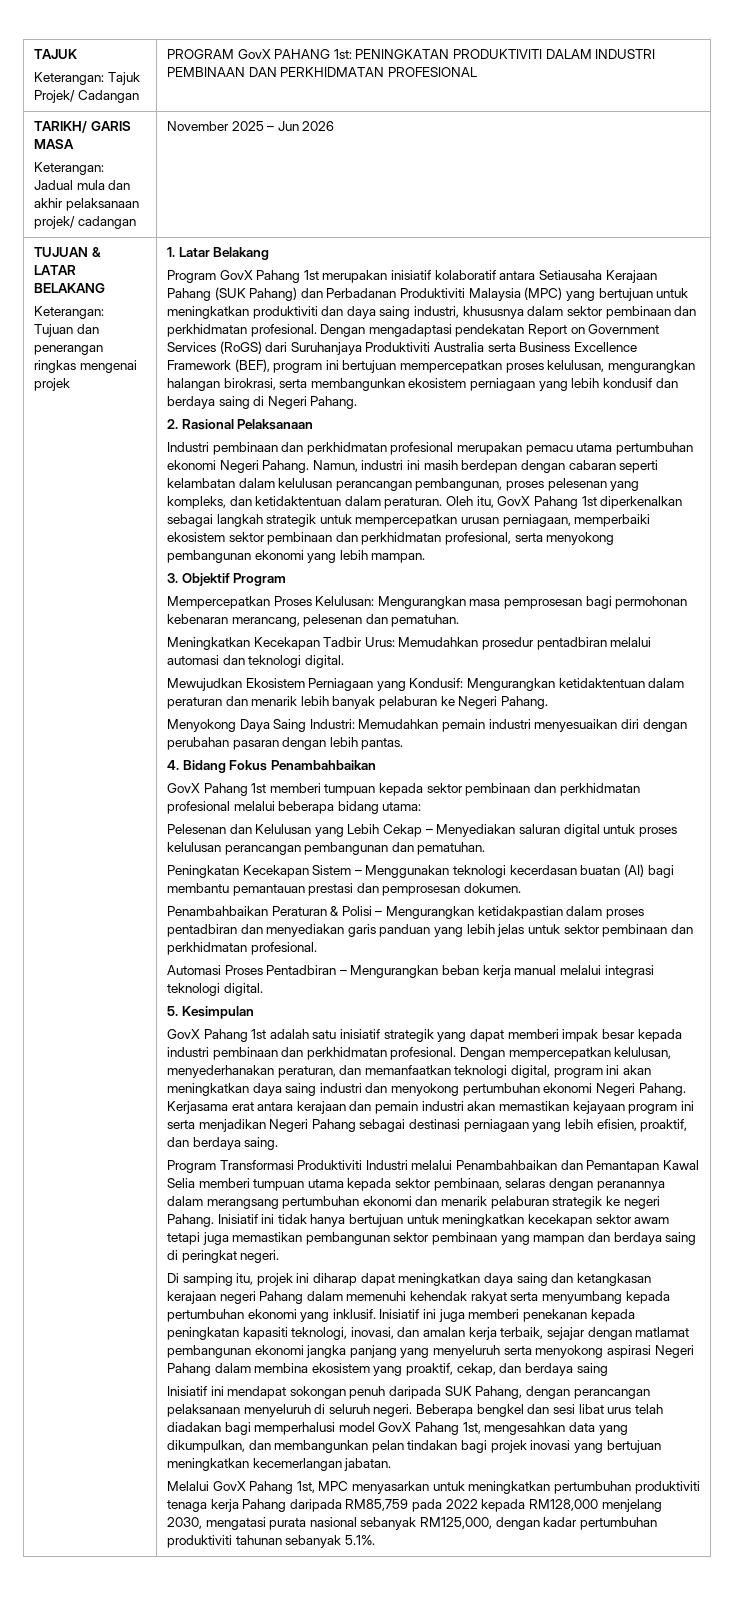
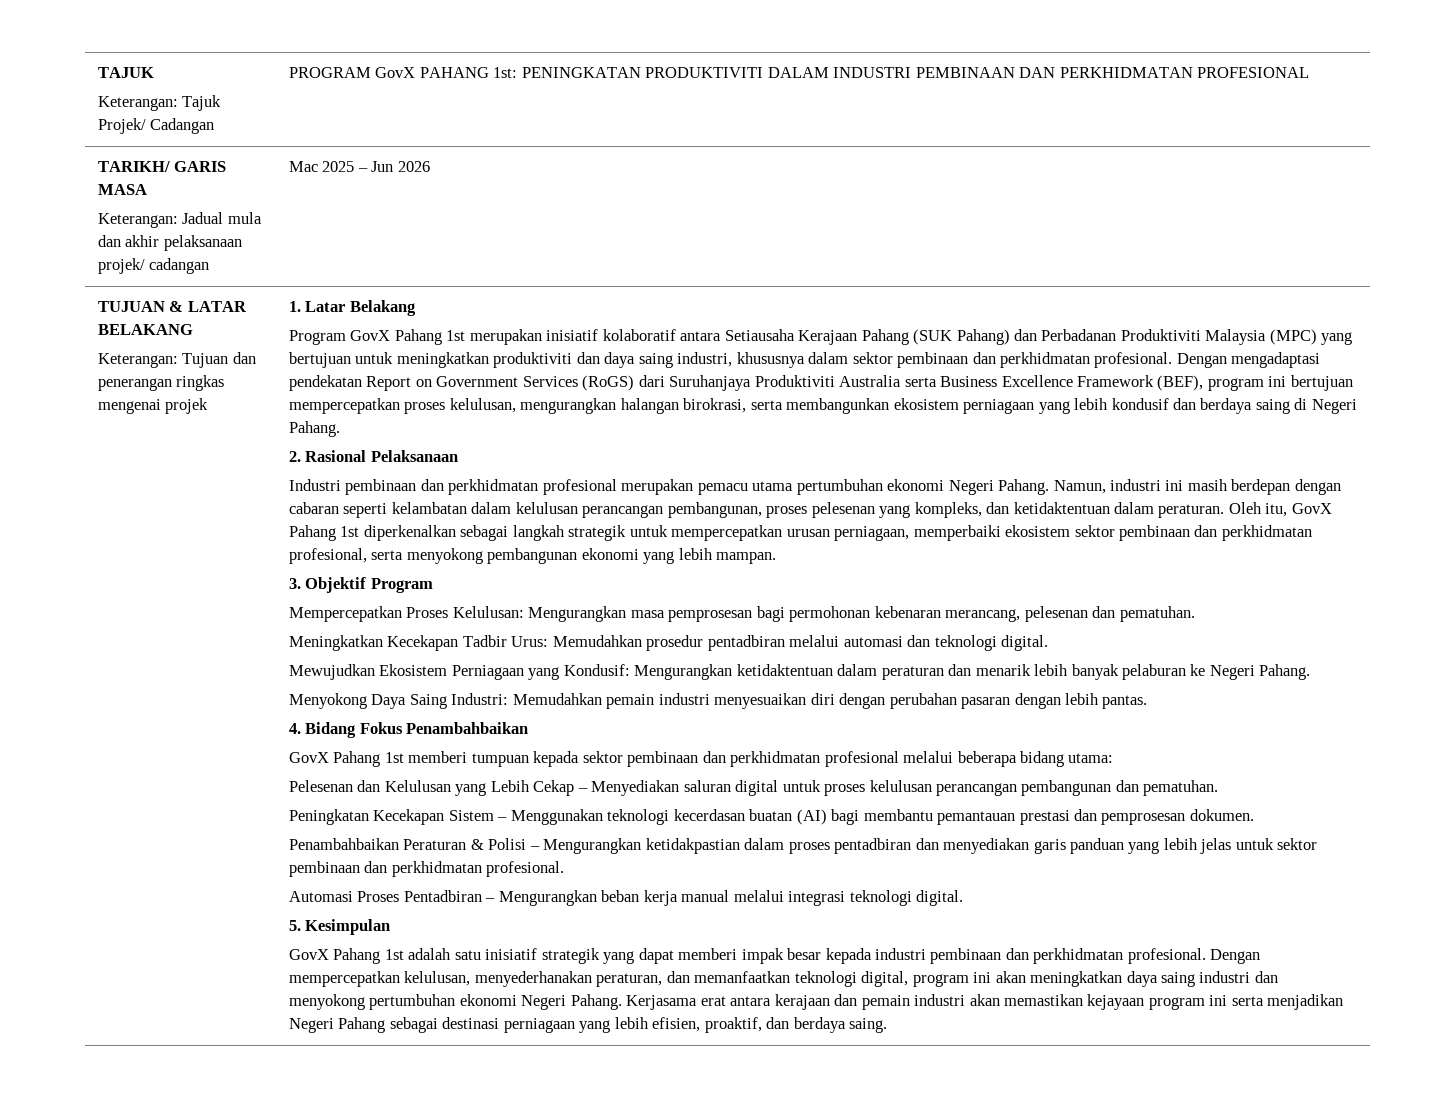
[166,121,229,131] November -> [289,161,319,172] Mac
[166,1160,700,1173] [166,1178,665,1191] [166,1196,660,1209] [166,1214,670,1227] [166,1232,697,1245] [166,1250,280,1263] [166,1273,652,1286] [166,1291,670,1304] [166,1309,635,1322] [166,1327,690,1340] [166,1345,694,1358] [166,1363,608,1376] [166,1386,650,1399] [166,1404,664,1417] [166,1422,628,1435] [166,1440,661,1453] [166,1458,392,1471] [166,1481,700,1494] [166,1499,662,1512] [166,1517,658,1530] [166,1535,375,1548] // Program Transformasi Produktiviti Industri melalui Penambahbaikan dan Pemantapan Kawal Selia memberi tumpuan utama kepada sektor pembinaan, selaras dengan peranannya dalam merangsang pertumbuhan ekonomi dan menarik pelaburan strategik ke negeri Pahang. Inisiatif ini tidak hanya bertujuan untuk meningkatkan kecekapan sektor awam tetapi juga memastikan pembangunan sektor pembinaan yang mampan dan berdaya saing di peringkat negeri. // Di samping itu, projek ini diharap dapat meningkatkan daya saing dan ketangkasan kerajaan negeri Pahang dalam memenuhi kehendak rakyat serta menyumbang kepada pertumbuhan ekonomi yang inklusif. Inisiatif ini juga memberi penekanan kepada peningkatan kapasiti teknologi, inovasi, dan amalan kerja terbaik, sejajar dengan matlamat pembangunan ekonomi jangka panjang yang menyeluruh serta menyokong aspirasi Negeri Pahang dalam membina ekosistem yang proaktif, cekap, dan berdaya saing // Inisiatif ini mendapat sokongan penuh daripada SUK Pahang, dengan perancangan pelaksanaan menyeluruh di seluruh negeri. Beberapa bengkel dan sesi libat urus telah diadakan bagi memperhalusi model GovX Pahang 1st, mengesahkan data yang dikumpulkan, dan membangunkan pelan tindakan bagi projek inovasi yang bertujuan meningkatkan kecemerlangan jabatan. // Melalui GovX Pahang 1st, MPC menyasarkan untuk meningkatkan pertumbuhan produktiviti tenaga kerja Pahang daripada RM85,759 pada 2022 kepada RM128,000 menjelang 2030, mengatasi purata nasional sebanyak RM125,000, dengan kadar pertumbuhan produktiviti tahunan sebanyak 5.1%. -> (888, 1025) none

